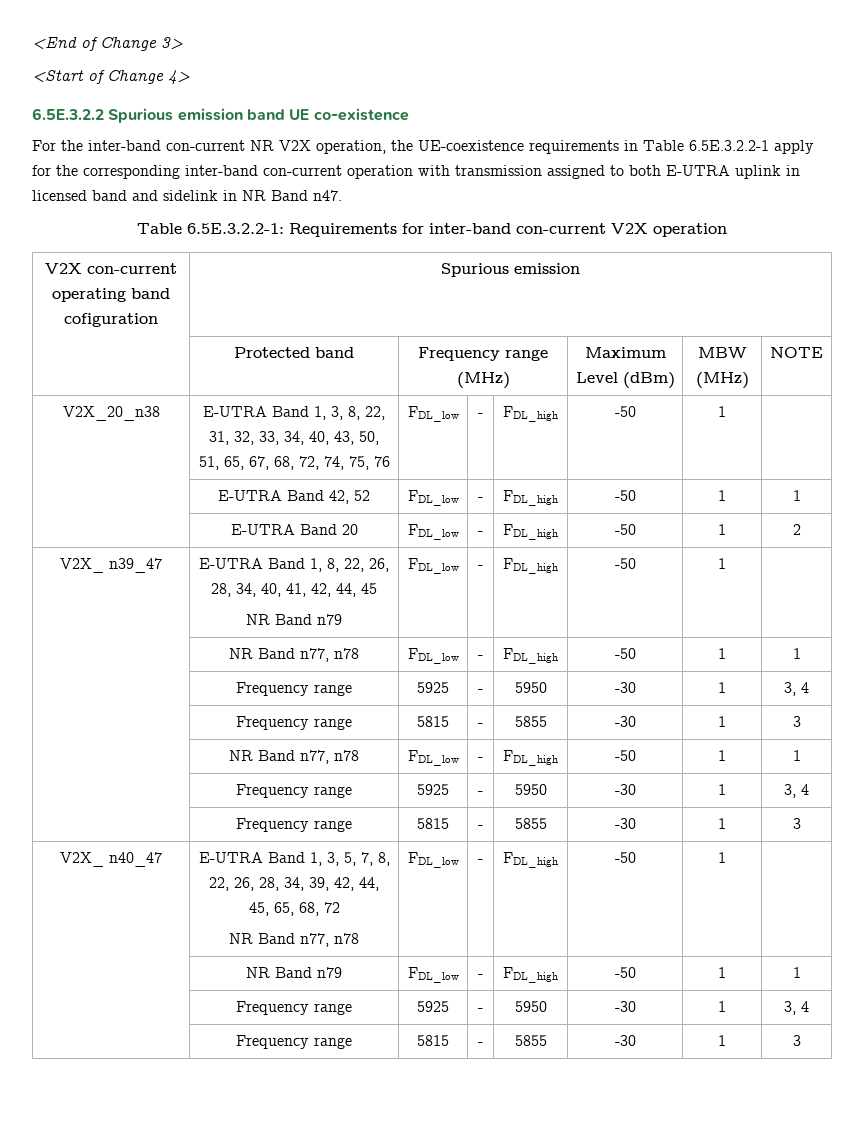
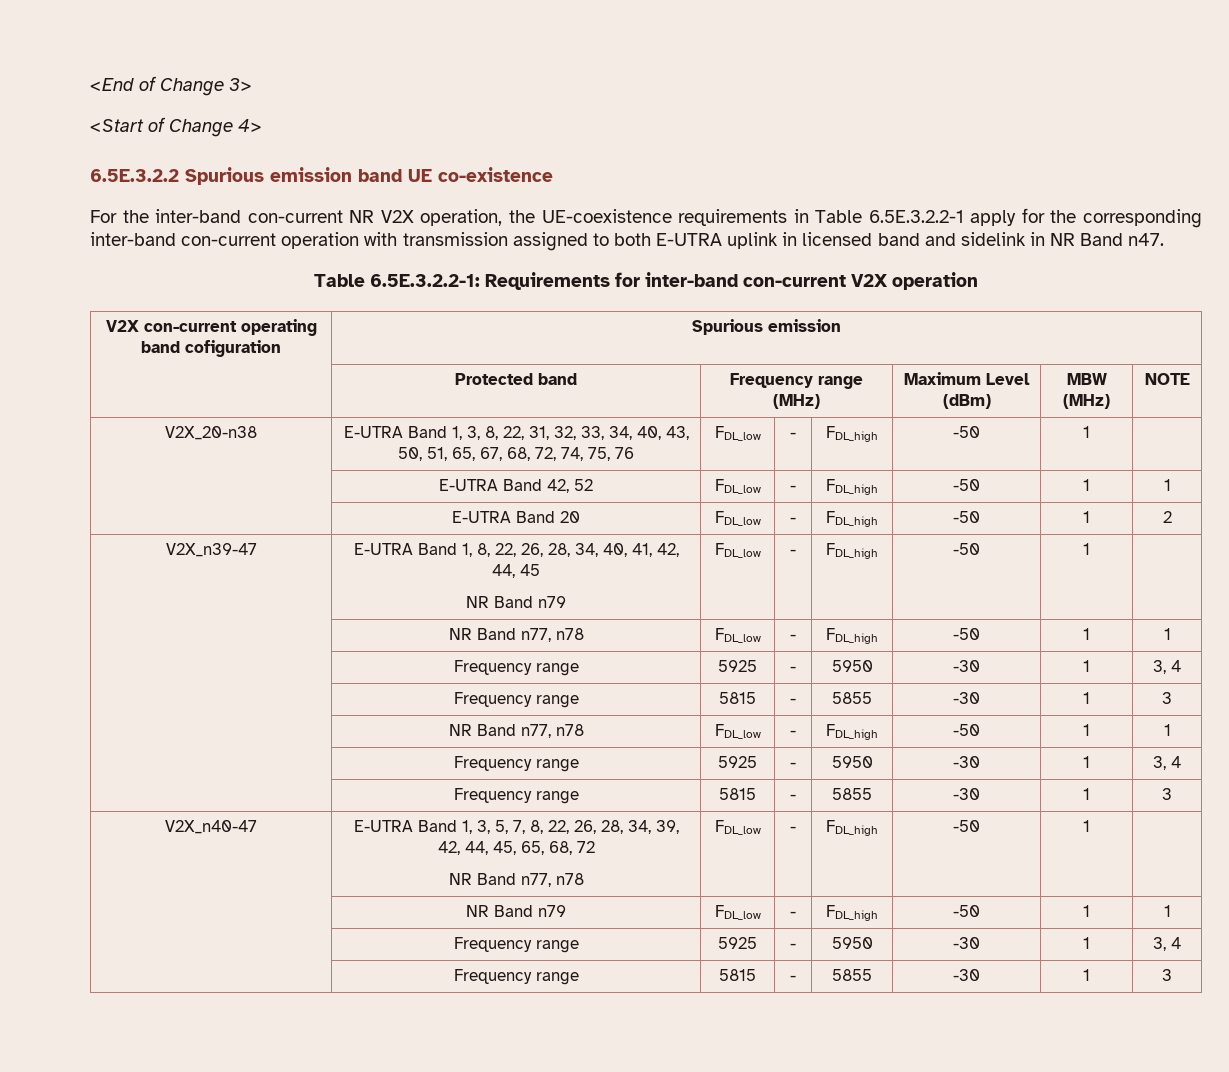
[62,406,160,421] V2X_20_n38 -> [165,426,257,440] V2X_20-n38
[60,558,162,573] V2X_ n39_47 -> [165,543,257,557] V2X_n39-47
[60,852,162,867] V2X_ n40_47 -> [165,820,257,834] V2X_n40-47

